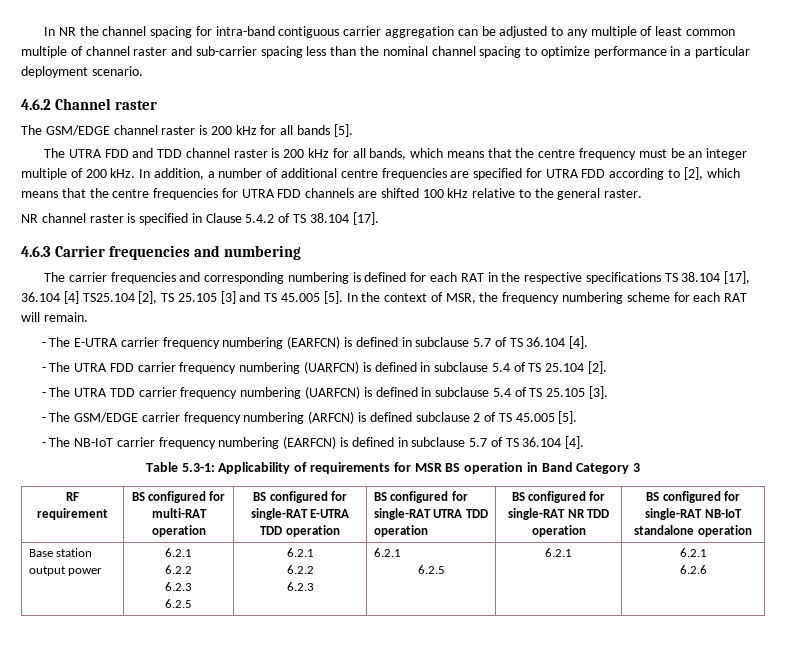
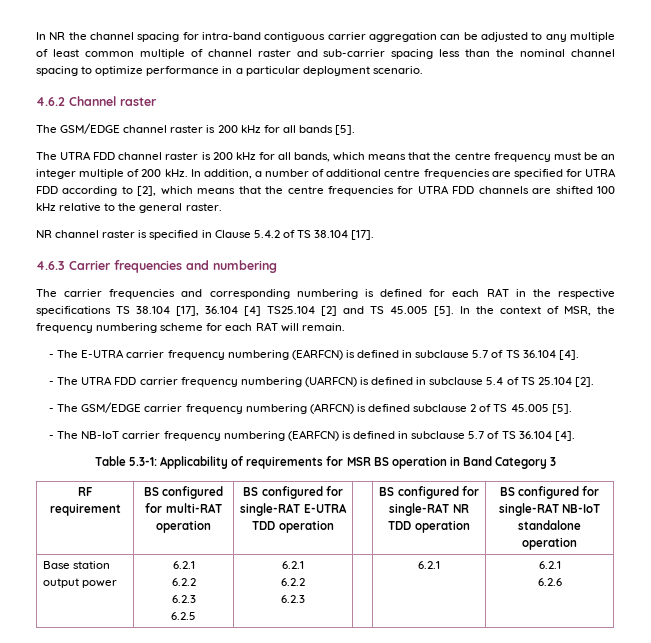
[132,148,183,158] and TDD -> (116, 156) none
[138,291,236,304] [2], TS 25.105 [3] -> [321,306,337,316] [2]
[41,386,609,399] // - The UTRA TDD carrier frequency numbering (UARFCN) is defined in subclause 5.4 of TS 25.105 [3]. -> (594, 382) none
[374,491,468,503] [374,508,488,520] [374,525,429,537] BS configured for single-RAT UTRA TDD operation -> (334, 526) none
[374,548,402,557] [417,565,445,574] 6.2.1 // 6.2.5 -> (305, 599) none

